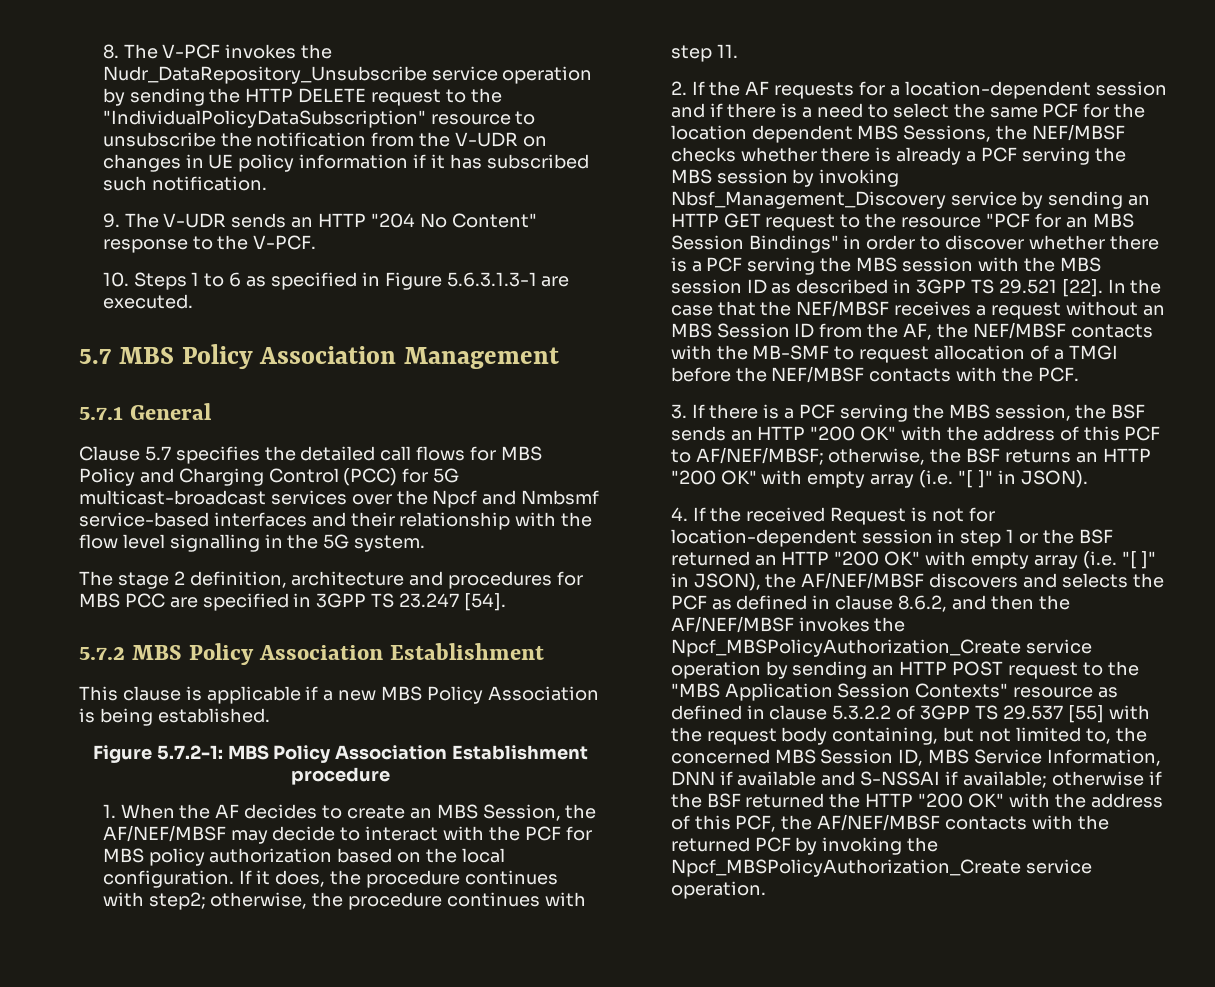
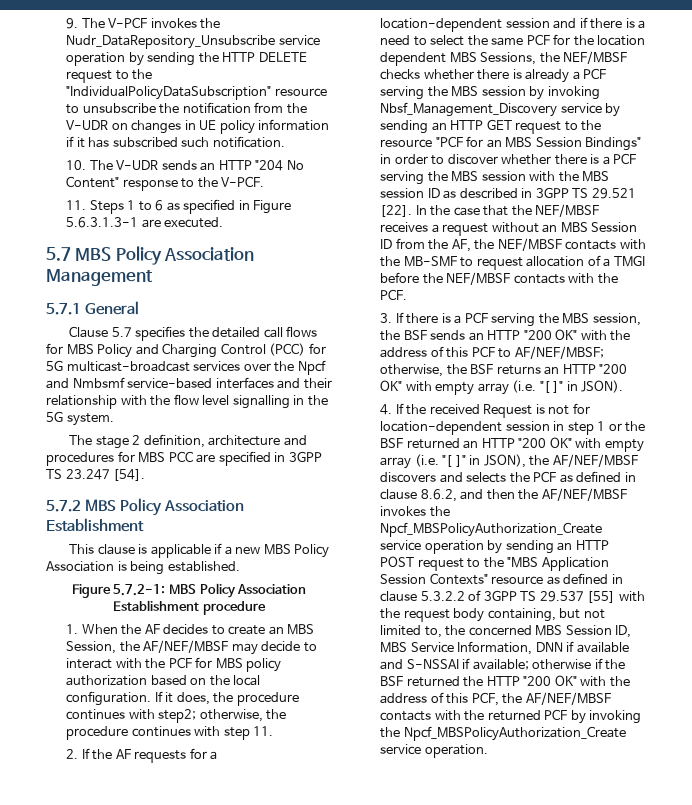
[102,44,119,59] 8. -> [66,18,79,29] 9.
[102,213,120,228] 9. -> [66,160,87,170] 10.
[102,272,129,287] 10. -> [66,200,87,210] 11.

